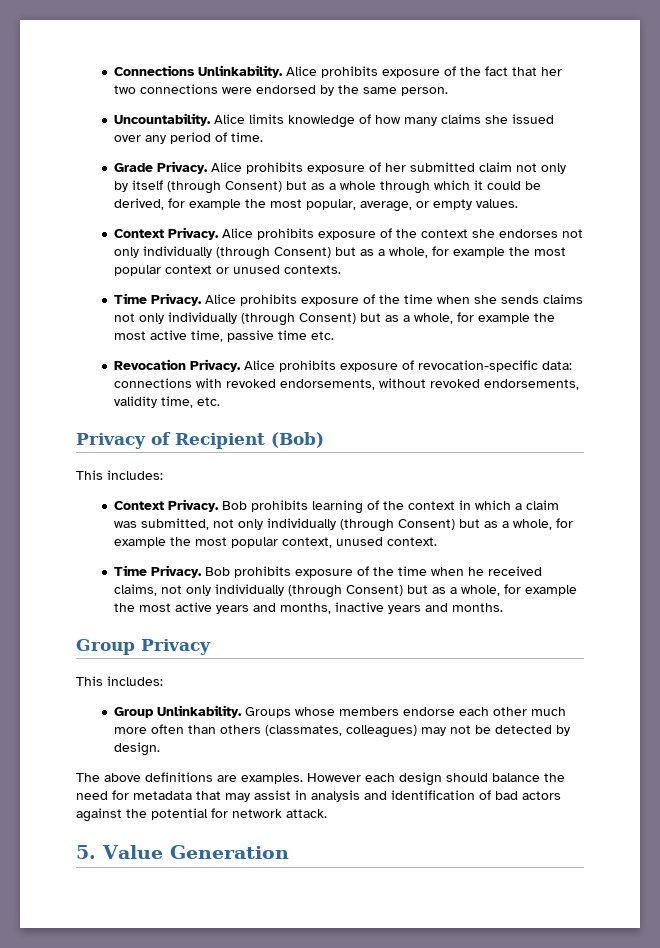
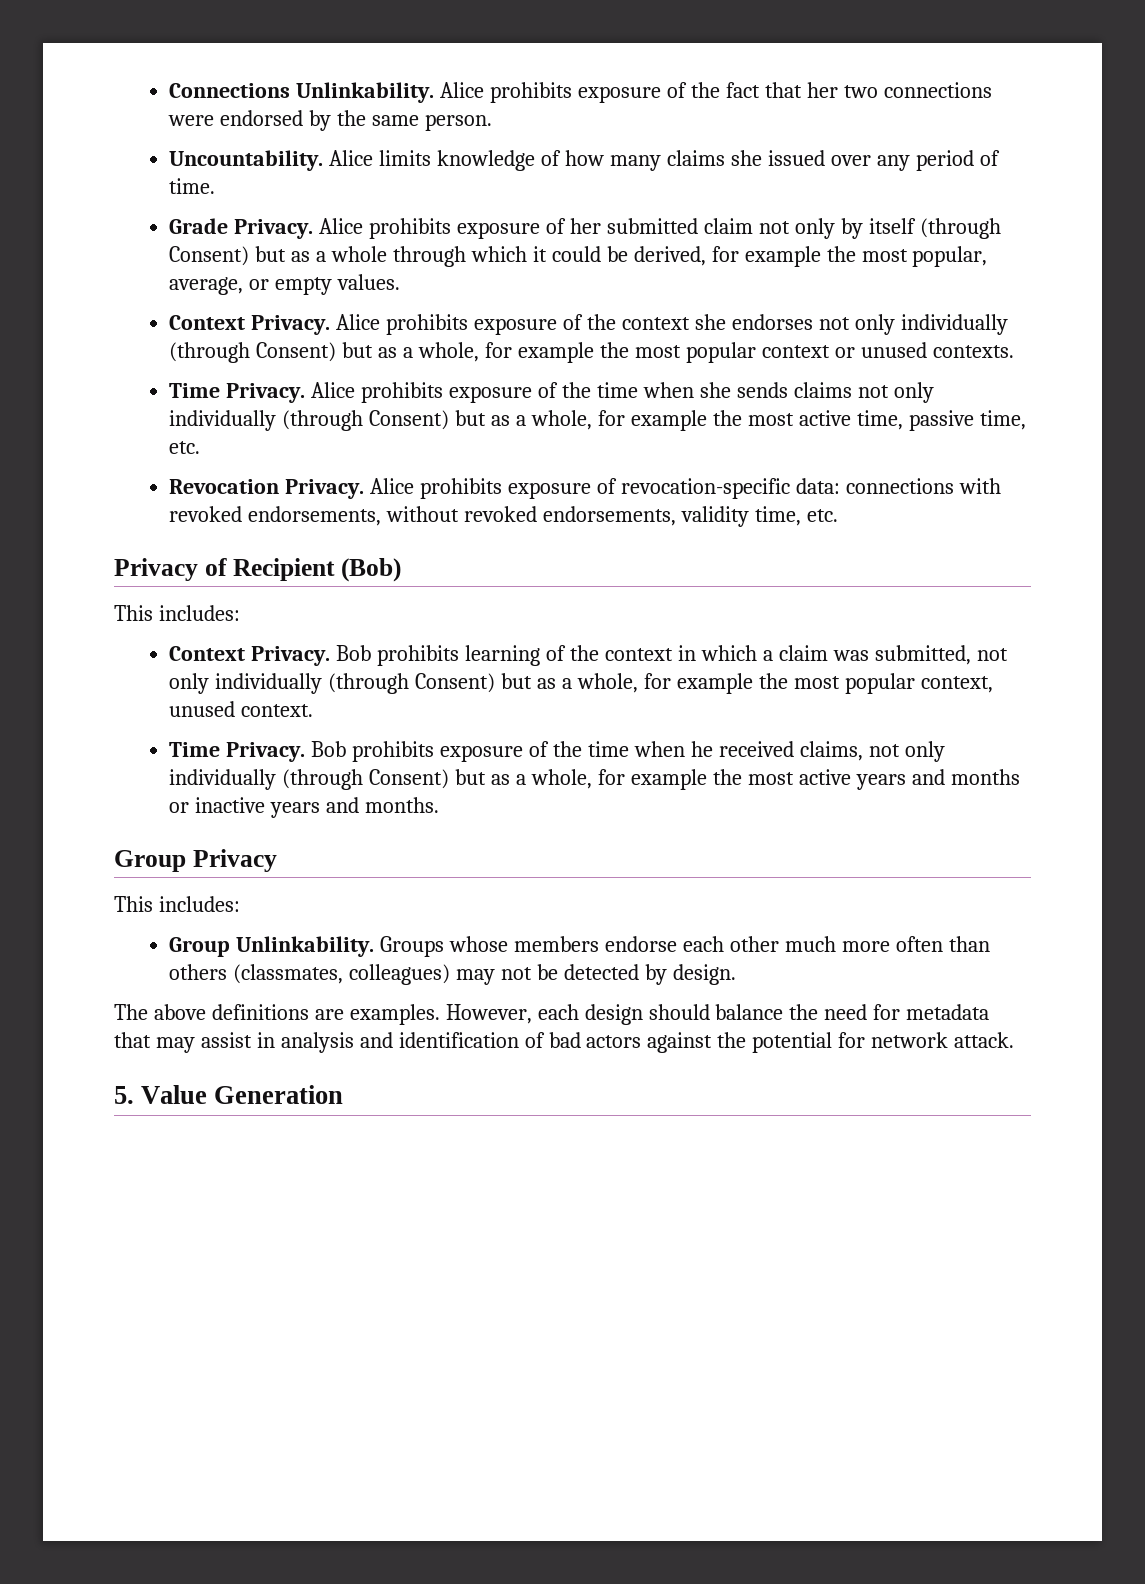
[278,330,308,340] time -> [979,410,1026,430] time,
[280,603,332,614] months, -> [950,769,1020,785] [169,802,190,813] months or
[307,773,361,782] However -> [445,1004,532,1024] However,

